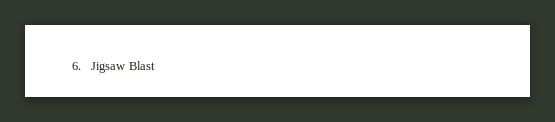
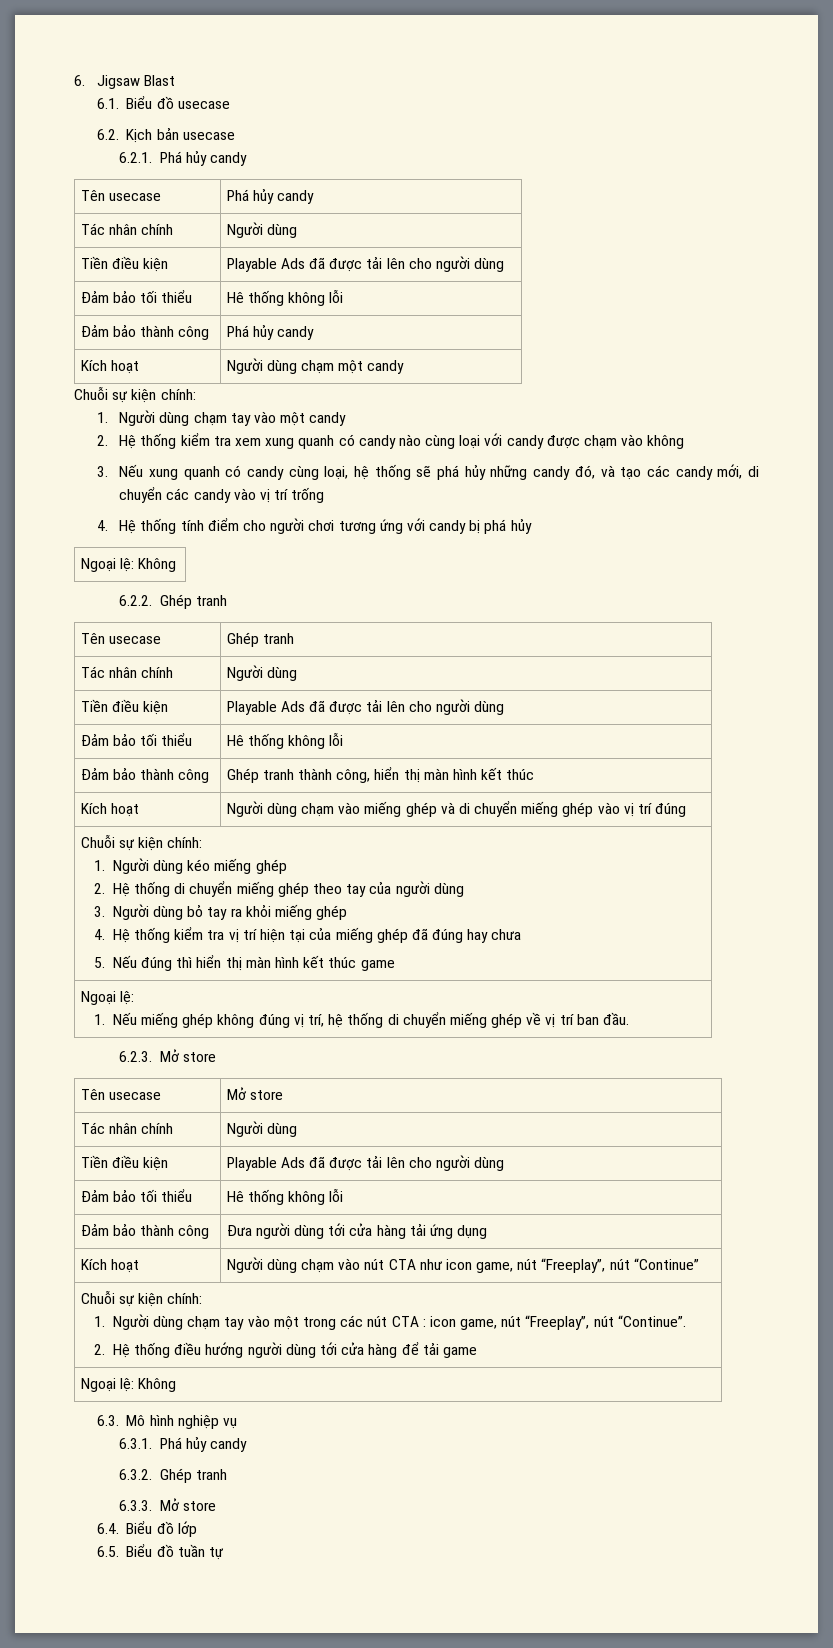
(155, 65) none -> [96,96,230,109] [96,128,235,143] [119,151,248,166] [80,190,161,201] [226,189,314,204] [80,223,173,235] [226,222,297,238] [80,256,168,272] [226,256,505,272] [80,290,193,303] [226,289,344,306] [80,325,210,340] [226,325,314,340] [80,360,139,374] [226,358,405,374] [74,386,196,403] [96,410,347,426] [96,433,685,449] [96,464,760,480] [119,487,325,503] [96,518,532,534] [80,558,176,572] [119,594,228,609] [80,633,161,644] [226,632,294,647] [80,666,173,678] [226,665,297,681] [80,699,168,715] [226,699,505,715] [80,733,193,746] [226,732,344,749] [80,768,210,783] [226,767,535,783] [80,803,139,817] [226,801,687,817] [80,834,203,851] [94,858,287,874] [94,881,464,897] [94,904,348,920] [94,927,522,943] [94,955,395,971] [80,991,134,1005] [94,1012,630,1028] [119,1049,217,1062] [80,1089,161,1100] [226,1087,283,1100] [80,1122,173,1134] [226,1121,297,1137] [80,1155,168,1171] [226,1155,505,1171] [80,1189,193,1202] [226,1188,344,1205] [80,1224,210,1239] [226,1223,488,1239] [80,1259,139,1273] [226,1257,699,1273] [80,1290,203,1307] [94,1314,686,1330] [94,1342,477,1358] [80,1378,176,1392] [96,1415,237,1429] [119,1437,248,1452] [119,1468,228,1483] [119,1498,217,1511] [96,1521,197,1537] [96,1544,224,1560] // 6.1. Biểu đồ usecase // 6.2. Kịch bản usecase // 6.2.1. Phá hủy candy // Tên usecase | Phá hủy candy // Tác nhân chính | Người dùng // Tiền điều kiện | Playable Ads đã được tải lên cho người dùng // Đảm bảo tối thiểu | Hê thống không lỗi // Đảm bảo thành công | Phá hủy candy // Kích hoạt | Người dùng chạm một candy // Chuỗi sự kiện chính: // 1. Người dùng chạm tay vào một candy // 2. Hệ thống kiểm tra xem xung quanh có candy nào cùng loại với candy được chạm vào không // 3. Nếu xung quanh có candy cùng loại, hệ thống sẽ phá hủy những candy đó, và tạo các candy mới, di chuyển các candy vào vị trí trống // 4. Hệ thống tính điểm cho người chơi tương ứng với candy bị phá hủy // Ngoại lệ: Không // 6.2.2. Ghép tranh // Tên usecase | Ghép tranh // Tác nhân chính | Người dùng // Tiền điều kiện | Playable Ads đã được tải lên cho người dùng // Đảm bảo tối thiểu | Hê thống không lỗi // Đảm bảo thành công | Ghép tranh thành công, hiển thị màn hình kết thúc // Kích hoạt | Người dùng chạm vào miếng ghép và di chuyển miếng ghép vào vị trí đúng // Chuỗi sự kiện chính: // 1. Người dùng kéo miếng ghép // 2. Hệ thống di chuyển miếng ghép theo tay của người dùng // 3. Người dùng bỏ tay ra khỏi miếng ghép // 4. Hệ thống kiểm tra vị trí hiện tại của miếng ghép đã đúng hay chưa // 5. Nếu đúng thì hiển thị màn hình kết thúc game // Ngoại lệ: // 1. Nếu miếng ghép không đúng vị trí, hệ thống di chuyển miếng ghép về vị trí ban đầu. // 6.2.3. Mở store // Tên usecase | Mở store // Tác nhân chính | Người dùng // Tiền điều kiện | Playable Ads đã được tải lên cho người dùng // Đảm bảo tối thiểu | Hê thống không lỗi // Đảm bảo thành công | Đưa người dùng tới cửa hàng tải ứng dụng // Kích hoạt | Người dùng chạm vào nút CTA như icon game, nút “Freeplay”, nút “Continue” // Chuỗi sự kiện chính: // 1. Người dùng chạm tay vào một trong các nút CTA : icon game, nút “Freeplay”, nút “Continue”. // 2. Hệ thống điều hướng người dùng tới cửa hàng để tải game // Ngoại lệ: Không // 6.3. Mô hình nghiệp vụ // 6.3.1. Phá hủy candy // 6.3.2. Ghép tranh // 6.3.3. Mở store // 6.4. Biểu đồ lớp // 6.5. Biểu đồ tuần tự

